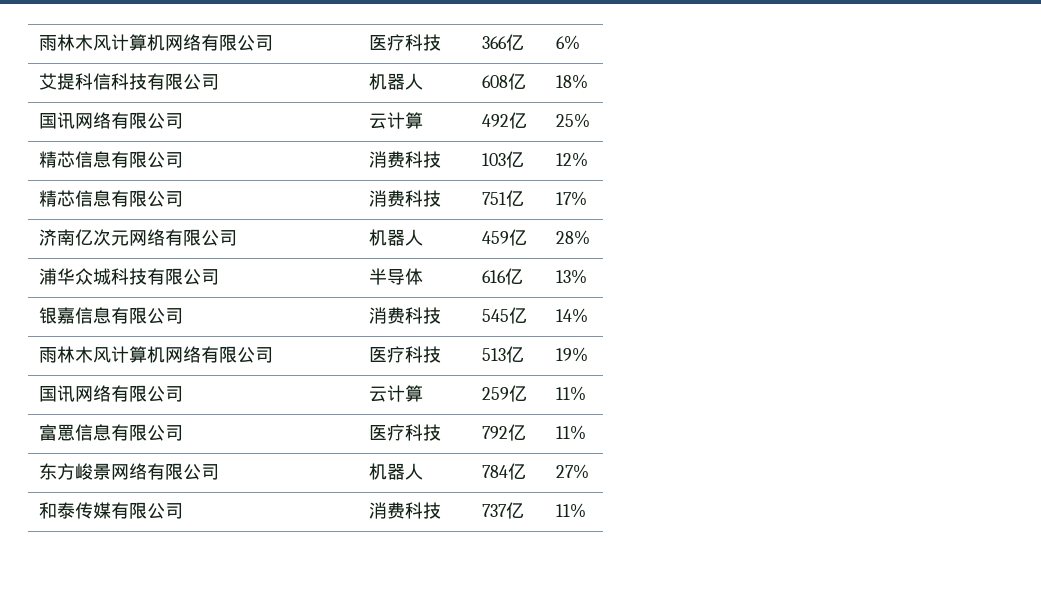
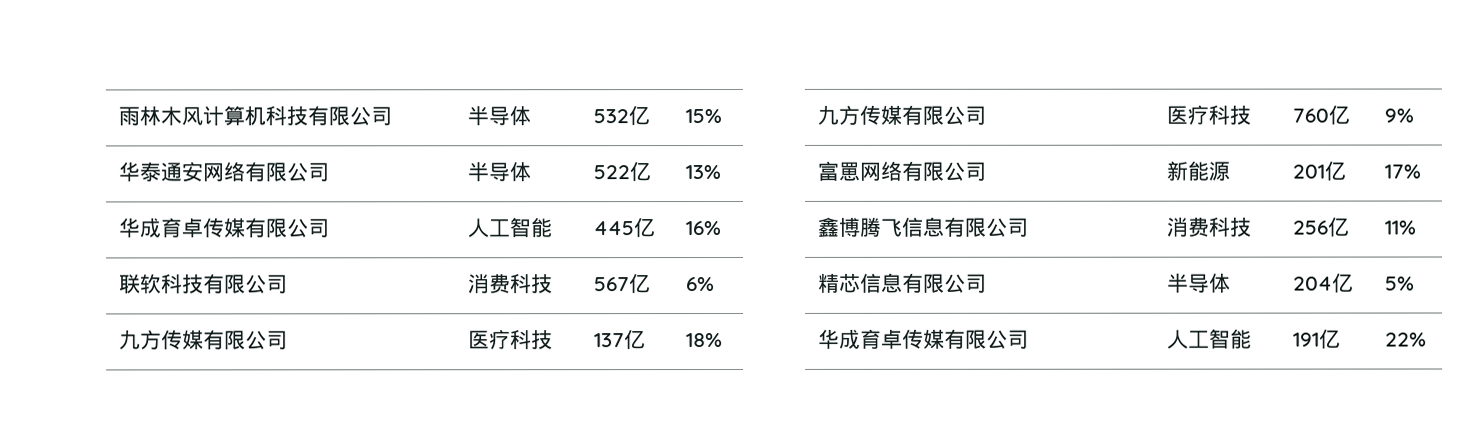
[38,34,273,51] [368,34,441,51] [481,34,524,51] [555,35,580,50] [38,73,219,90] [368,73,423,90] [481,73,526,90] [555,74,588,89] [38,112,183,129] [368,112,423,129] [481,112,527,129] [555,113,590,128] [38,151,183,168] [368,151,441,168] [481,151,524,168] [555,152,588,167] [38,190,183,207] [368,190,441,207] [481,190,524,207] [555,191,587,206] [38,229,237,246] [368,229,423,246] [481,229,527,246] [555,230,590,245] [38,268,219,285] [368,268,423,285] [481,268,523,285] [555,269,587,284] [38,307,183,324] [368,307,441,324] [481,307,527,324] [555,308,588,323] [38,346,273,363] [368,346,441,363] [481,346,524,363] [555,347,588,362] [38,385,183,402] [368,385,423,402] [481,385,527,402] [555,386,586,401] [38,424,183,441] [368,424,441,441] [481,424,526,441] [555,425,586,440] [38,463,219,480] [368,463,423,480] [481,463,526,480] [555,464,589,479] [38,502,183,519] [368,502,441,519] [481,502,524,519] [555,503,586,518] 雨林木风计算机网络有限公司 | 医疗科技 | 366亿 | 6% // 艾提科信科技有限公司 | 机器人 | 608亿 | 18% // 国讯网络有限公司 | 云计算 | 492亿 | 25% // 精芯信息有限公司 | 消费科技 | 103亿 | 12% // 精芯信息有限公司 | 消费科技 | 751亿 | 17% // 济南亿次元网络有限公司 | 机器人 | 459亿 | 28% // 浦华众城科技有限公司 | 半导体 | 616亿 | 13% // 银嘉信息有限公司 | 消费科技 | 545亿 | 14% // 雨林木风计算机网络有限公司 | 医疗科技 | 513亿 | 19% // 国讯网络有限公司 | 云计算 | 259亿 | 11% // 富罳信息有限公司 | 医疗科技 | 792亿 | 11% // 东方峻景网络有限公司 | 机器人 | 784亿 | 27% // 和泰传媒有限公司 | 消费科技 | 737亿 | 11% -> [118,105,393,127] [467,105,532,126] [593,106,651,126] [685,109,723,124] [118,161,330,182] [467,161,532,182] [593,162,652,182] [685,165,722,180] [118,217,331,238] [467,217,554,238] [593,218,657,238] [685,221,723,236] [119,273,289,294] [468,273,554,294] [594,274,652,294] [686,277,716,292] [119,329,289,350] [468,329,554,350] [594,330,647,350] [686,333,724,348] [817,104,987,125] [1166,104,1252,125] [1292,105,1351,125] [1384,108,1415,123] [817,160,987,181] [1166,160,1231,181] [1292,161,1347,181] [1384,164,1422,179] [817,216,1030,237] [1166,216,1253,237] [1292,217,1351,237] [1384,220,1418,235] [818,272,988,293] [1167,272,1232,293] [1293,273,1355,293] [1385,276,1416,291] [818,328,1030,349] [1167,328,1253,349] [1293,329,1342,349] [1385,332,1428,347] 雨林木风计算机科技有限公司 | 半导体 | 532亿 | 15% // 华泰通安网络有限公司 | 半导体 | 522亿 | 13% // 华成育卓传媒有限公司 | 人工智能 | 445亿 | 16% // 联软科技有限公司 | 消费科技 | 567亿 | 6% // 九方传媒有限公司 | 医疗科技 | 137亿 | 18% // 九方传媒有限公司 | 医疗科技 | 760亿 | 9% // 富罳网络有限公司 | 新能源 | 201亿 | 17% // 鑫博腾飞信息有限公司 | 消费科技 | 256亿 | 11% // 精芯信息有限公司 | 半导体 | 204亿 | 5% // 华成育卓传媒有限公司 | 人工智能 | 191亿 | 22%

